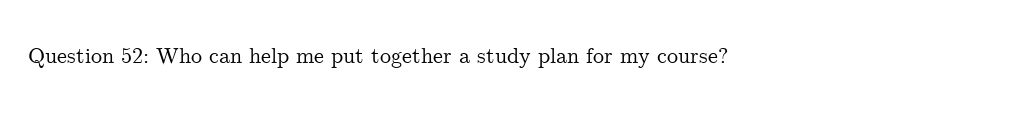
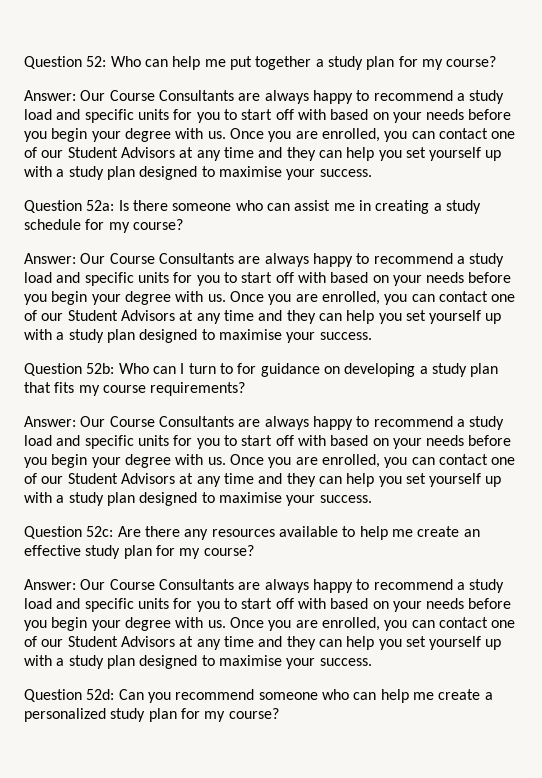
(728, 55) none -> [24,90,505,104] [24,109,512,123] [24,128,516,142] [24,147,502,161] [24,166,372,180] [24,200,481,214] [24,219,183,233] [24,253,505,267] [24,272,512,286] [24,291,516,305] [24,310,502,324] [24,329,372,343] [24,363,499,377] [24,382,246,396] [24,416,505,430] [24,435,512,449] [24,454,516,468] [24,473,502,487] [24,492,372,506] [24,526,480,540] [24,545,254,559] [24,579,505,593] [24,598,512,612] [24,617,516,631] [24,636,502,650] [24,655,372,669] [24,689,493,703] [24,708,279,722] // Answer: Our Course Consultants are always happy to recommend a study load and specific units for you to start off with based on your needs before you begin your degree with us. Once you are enrolled, you can contact one of our Student Advisors at any time and they can help you set yourself up with a study plan designed to maximise your success. // Question 52a: Is there someone who can assist me in creating a study schedule for my course? // Answer: Our Course Consultants are always happy to recommend a study load and specific units for you to start off with based on your needs before you begin your degree with us. Once you are enrolled, you can contact one of our Student Advisors at any time and they can help you set yourself up with a study plan designed to maximise your success. // Question 52b: Who can I turn to for guidance on developing a study plan that fits my course requirements? // Answer: Our Course Consultants are always happy to recommend a study load and specific units for you to start off with based on your needs before you begin your degree with us. Once you are enrolled, you can contact one of our Student Advisors at any time and they can help you set yourself up with a study plan designed to maximise your success. // Question 52c: Are there any resources available to help me create an effective study plan for my course? // Answer: Our Course Consultants are always happy to recommend a study load and specific units for you to start off with based on your needs before you begin your degree with us. Once you are enrolled, you can contact one of our Student Advisors at any time and they can help you set yourself up with a study plan designed to maximise your success. // Question 52d: Can you recommend someone who can help me create a personalized study plan for my course?

